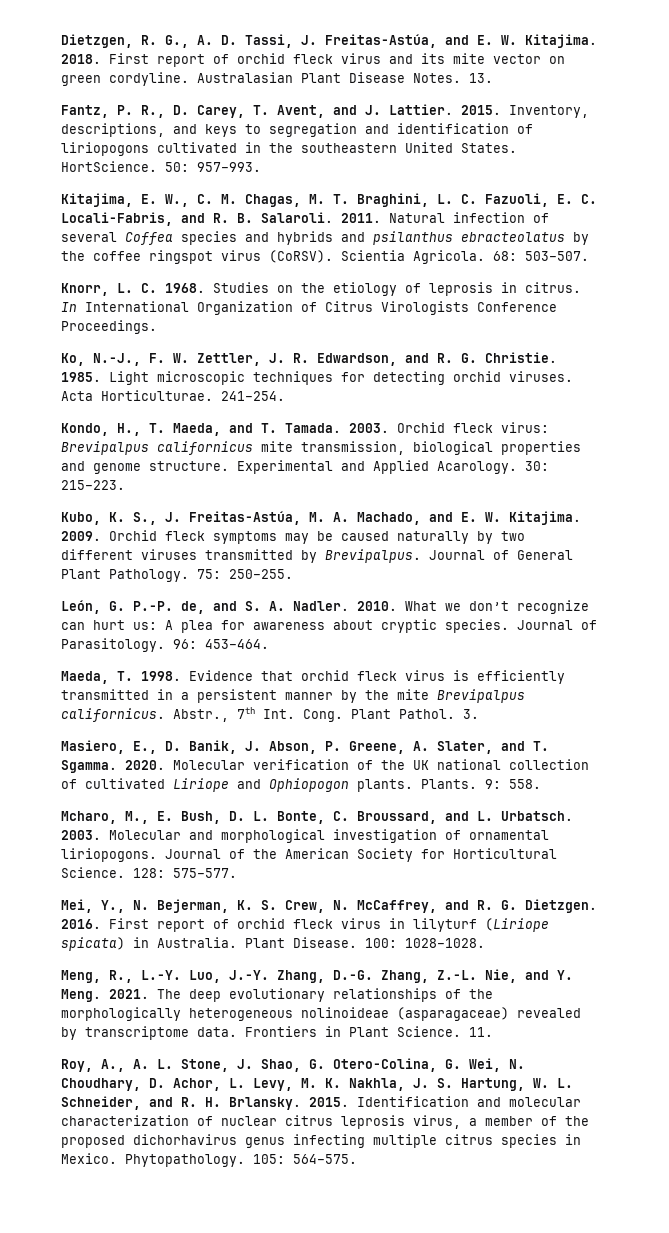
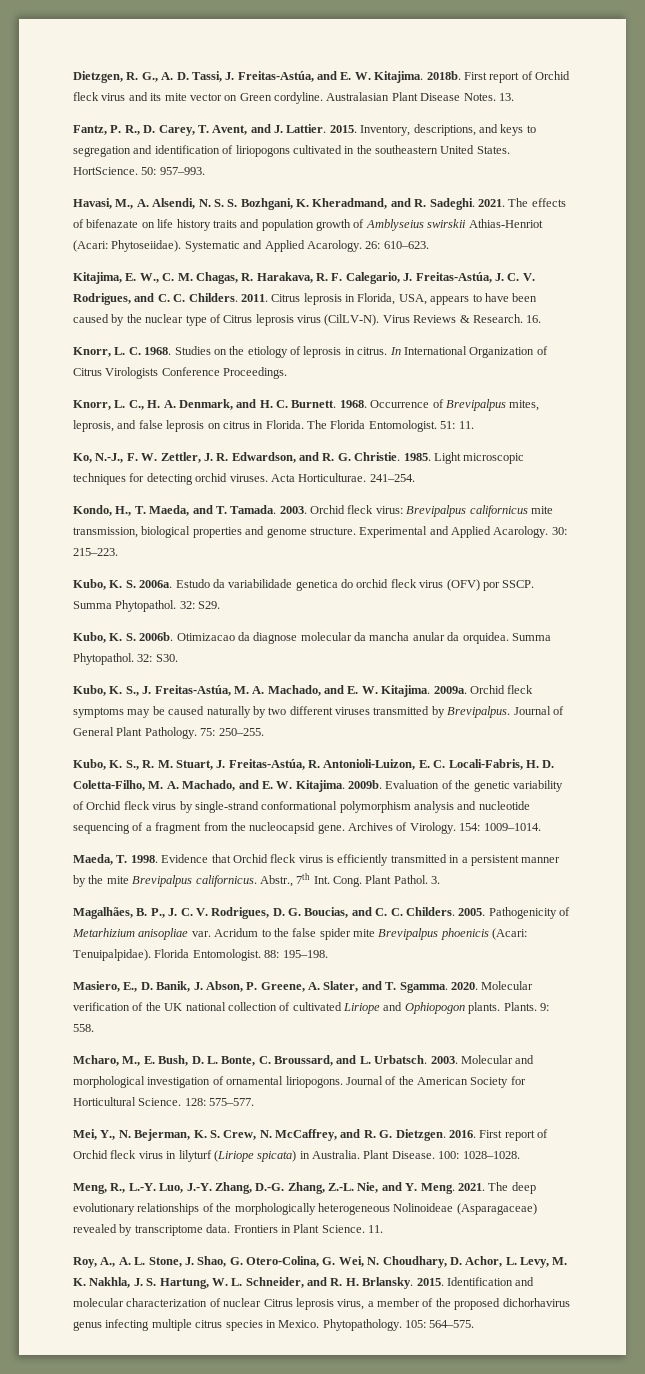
[61,53,285,67] 2018. First report of orchid -> [426,71,570,83] 2018b. First report of Orchid
[61,75,101,86] green -> [239,93,272,101] Green
(261, 167) none -> [73,198,566,210] [73,219,543,231] [73,240,429,252] // Havasi, M., A. Alsendi, N. S. S. Bozhgani, K. Kheradmand, and R. Sadeghi. 2021. The effects of bifenazate on life history traits and population growth of Amblyseius swirskii Athias-Henriot (Acari: Phytoseiidae). Systematic and Applied Acarology. 26: 610–623.
[309,193,597,207] [61,212,549,226] [61,231,589,245] [61,250,589,264] M. T. Braghini, L. C. Fazuoli, E. C. Locali-Fabris, and R. B. Salaroli. 2011. Natural infection of several Coffea species and hybrids and psilanthus ebracteolatus by the coffee ringspot virus (CoRSV). Scientia Agricola. 68: 503–507. -> [241,272,535,284] [73,293,538,305] [73,314,542,326] R. Harakava, R. F. Calegario, J. Freitas-Astúa, J. C. V. Rodrigues, and C. C. Childers. 2011. Citrus leprosis in Florida, USA, appears to have been caused by the nuclear type of Citrus leprosis virus (CilLV-N). Virus Reviews & Research. 16.
(157, 327) none -> [73,399,540,411] [73,420,474,432] // Knorr, L. C., H. A. Denmark, and H. C. Burnett. 1968. Occurrence of Brevipalpus mites, leprosis, and false leprosis on citrus in Florida. The Florida Entomologist. 51: 11.
(125, 485) none -> [73,579,535,591] [73,600,221,612] [73,632,551,644] [73,653,178,665] // Kubo, K. S. 2006a. Estudo da variabilidade genetica do orchid fleck virus (OFV) por SSCP. Summa Phytopathol. 32: S29. // Kubo, K. S. 2006b. Otimizacao da diagnose molecular da mancha anular da orquidea. Summa Phytopathol. 32: S30.
[61,531,101,541] 2009. -> [433,686,467,694] 2009a.
[61,600,589,614] [61,619,597,633] [61,638,269,652] León, G. P.-P. de, and S. A. Nadler. 2010. What we don’t recognize can hurt us: A plea for awareness about cryptic species. Journal of Parasitology. 96: 453–464. -> [73,759,555,770] [73,780,563,792] [73,801,530,813] [73,822,541,834] Kubo, K. S., R. M. Stuart, J. Freitas-Astúa, R. Antonioli-Luizon, E. C. Locali-Fabris, H. D. Coletta-Filho, M. A. Machado, and E. W. Kitajima. 2009b. Evaluation of the genetic variability of Orchid fleck virus by single-strand conformational polymorphism analysis and nucleotide sequencing of a fragment from the nucleocapsid gene. Archives of Virology. 154: 1009–1014.
[301,670,349,681] orchid -> [232,854,268,863] Orchid
(479, 714) none -> [73,907,570,919] [72,928,528,940] [73,949,328,961] // Magalhães, B. P., J. C. V. Rodrigues, D. G. Boucias, and C. C. Childers. 2005. Pathogenicity of Metarhizium anisopliae var. Acridum to the false spider mite Brevipalpus phoenicis (Acari: Tenuipalpidae). Florida Entomologist. 88: 195–198.
[237,918,285,929] orchid -> [73,1150,108,1159] Orchid
[301,1007,509,1021] nolinoideae (asparagaceae) -> [393,1203,537,1215] Nolinoideae (Asparagaceae)
[285,1115,333,1126] citrus -> [263,1299,293,1307] Citrus

